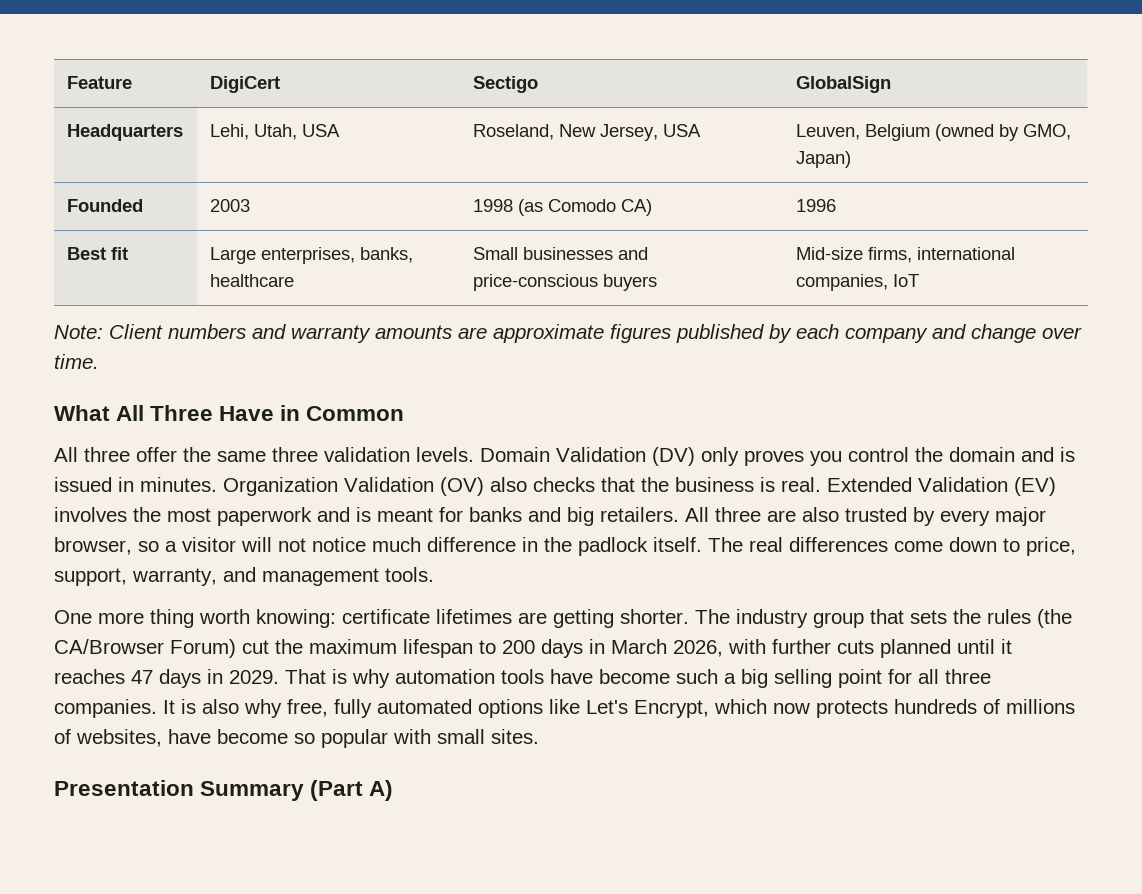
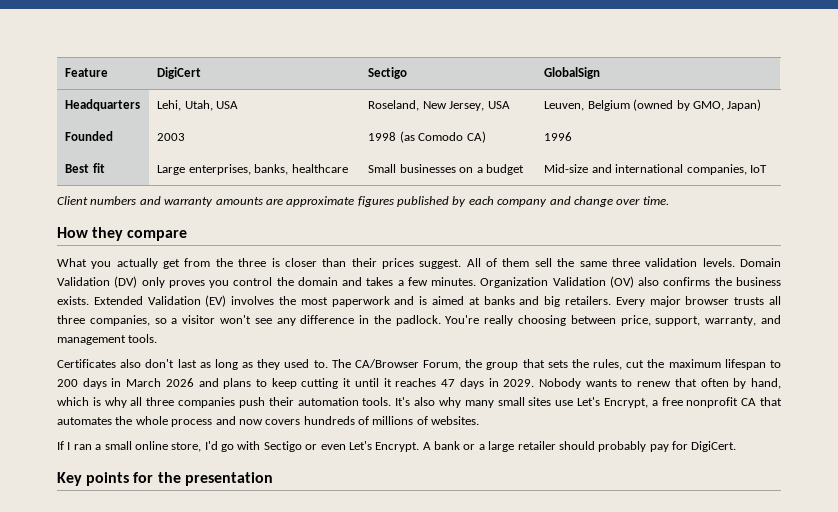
[618,247,649,260] [473,274,658,291] and price-conscious buyers -> [459,164,524,175] on a budget
[868,247,913,263] firms, -> [591,164,612,173] and
[54,325,103,339] Note: -> (767, 169) none
[54,405,405,421] [54,447,177,462] What All Three Have in Common // All three offer -> [57,227,188,241] [57,258,552,269] How they compare // What you actually get from the three is closer than their prices suggest. All of them sell
[1060,447,1075,462] [54,477,134,492] is issued in -> [366,277,428,286] takes a few
[533,477,821,492] checks that the business is real. -> [663,277,781,286] [57,296,89,305] confirms the business exists.
[377,507,463,522] meant for -> [432,296,480,305] aimed at
[685,507,1046,526] [54,537,1020,556] All three are also trusted by every major browser, so a visitor will not notice much difference in the padlock itself. The real differences come down to -> [615,296,781,307] [57,315,616,326] Every major browser trusts all three companies, so a visitor won't see any difference in the padlock. You're really choosing between
[54,609,1072,628] [54,639,236,658] One more thing worth knowing: certificate lifetimes are getting shorter. The industry group that sets the rules (the CA/Browser Forum) -> [57,359,623,370] Certificates also don't last as long as they used to. The CA/Browser Forum, the group that sets the rules,
[673,639,951,658] 2026, with further cuts planned -> [165,378,352,389] 2026 and plans to keep cutting it
[285,669,991,688] [54,699,1075,718] [54,729,539,748] [54,780,394,801] That is why automation tools have become such a big selling point for all three companies. It is also why free, fully automated options like Let's Encrypt, which now protects hundreds of millions of websites, have become so popular with small sites. // Presentation Summary (Part A) -> [538,378,782,389] [57,397,783,408] [57,416,480,427] [57,441,737,452] [57,472,273,486] Nobody wants to renew that often by hand, which is why all three companies push their automation tools. It's also why many small sites use Let's Encrypt, a free nonprofit CA that automates the whole process and now covers hundreds of millions of websites. // If I ran a small online store, I'd go with Sectigo or even Let's Encrypt. A bank or a large retailer should probably pay for DigiCert. // Key points for the presentation

